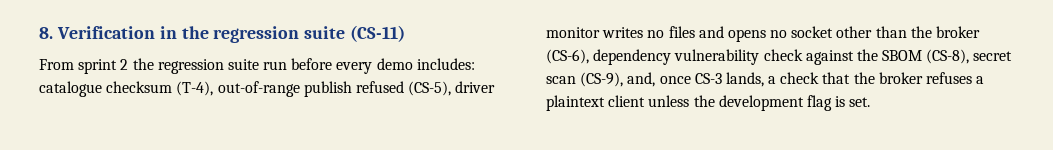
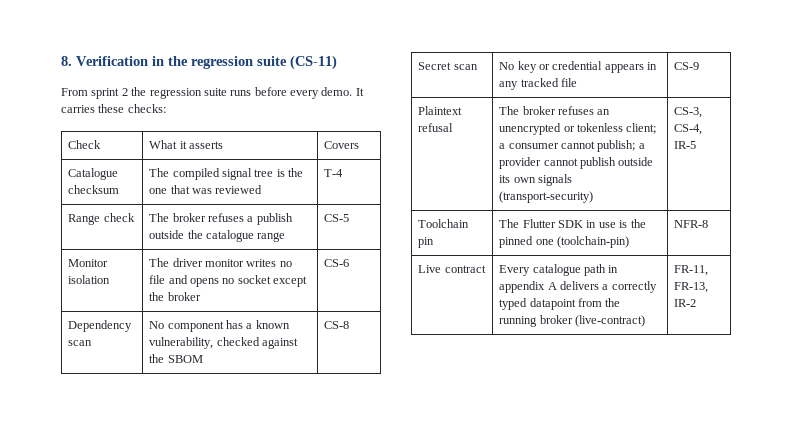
[263,61,288,70] run -> [230,90,252,96] runs
[376,58,475,70] [39,81,452,97] demo includes: catalogue checksum (T-4), out-of-range publish refused (CS-5), -> [321,87,364,96] [61,104,166,113] [68,140,102,149] [149,140,224,149] [324,141,360,149] [68,168,119,180] [68,185,120,194] [149,168,304,180] [149,185,263,194] [324,169,344,177] [68,213,135,225] [149,213,293,225] [149,230,286,242] [324,214,350,222] [68,259,109,267] [68,275,111,284] [149,258,170,267] demo. It carries these checks: // Check | What it asserts | Covers // Catalogue checksum | The compiled signal tree is the one that was reviewed | T-4 // Range check | The broker refuses a publish outside the catalogue range | CS-5 // Monitor isolation | The
[668,26,695,38] files -> [149,275,166,284] file
[836,26,981,38] [546,49,803,65] other than the broker (CS-6), dependency vulnerability check -> [273,276,308,287] [149,292,201,301] [324,259,350,267] [68,320,133,332] [68,340,93,346] [149,320,290,332] [149,337,260,349] except the broker | CS-6 // Dependency scan | No component has a known vulnerability, checked
[926,49,1013,64] [546,72,985,87] [546,95,871,111] (CS-8), secret scan (CS-9), and, once CS-3 lands, a check that the broker refuses a plaintext client unless the development flag is set. -> [324,321,350,329] [418,62,478,70] [499,61,658,73] [499,78,578,90] [674,62,700,70] [418,106,463,115] [418,123,454,132] [499,106,611,115] [499,123,657,135] [499,140,645,152] [499,157,654,169] [499,174,573,186] [499,191,594,203] [674,107,703,118] [674,124,703,135] [674,141,697,149] [418,219,470,228] [418,237,435,248] [499,219,646,228] [499,236,630,248] [674,220,709,228] [418,265,486,273] [499,264,619,276] [499,281,657,293] [499,298,621,310] [499,315,646,327] [674,265,709,276] [674,282,709,293] [674,299,697,307] | CS-8 // Secret scan | No key or credential appears in any tracked file | CS-9 // Plaintext refusal | The broker refuses an unencrypted or tokenless client; a consumer cannot publish; a provider cannot publish outside its own signals (transport-security) | CS-3, CS-4, IR-5 // Toolchain pin | The Flutter SDK in use is the pinned one (toolchain-pin) | NFR-8 // Live contract | Every catalogue path in appendix A delivers a correctly typed datapoint from the running broker (live-contract) | FR-11, FR-13, IR-2

